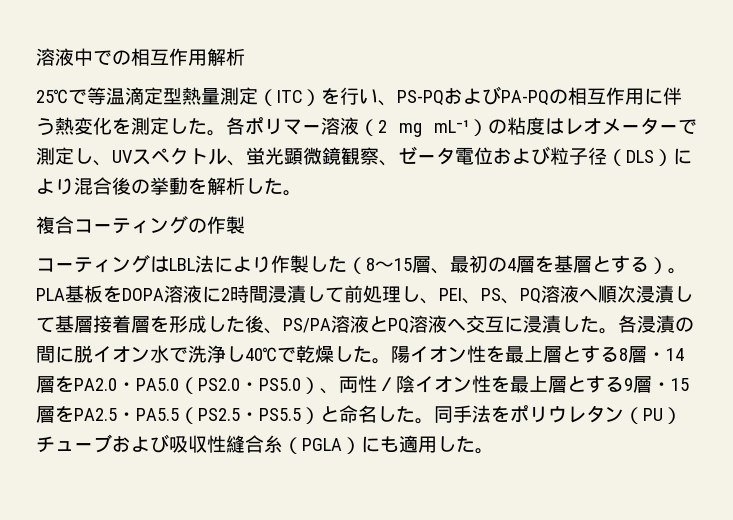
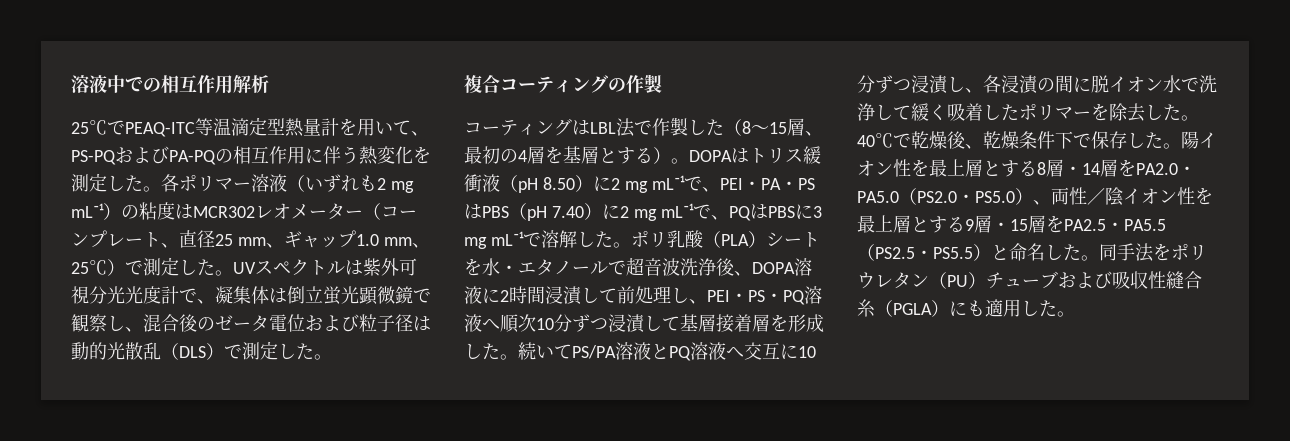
(87, 96) none -> [125,122,195,137] PEAQ-ITC
[220,87,378,106] 測定（ITC）を行い -> [321,118,411,136] 計を用いて
(378, 127) none -> [305,174,377,192] いずれも
(564, 126) none -> [193,206,255,218] MCR302
[678,119,697,134] [36,147,112,166] で測定し、 -> [363,203,417,220] [71,230,430,248] [71,257,233,276] （コーンプレート、直径25 mm、ギャップ1.0 mm、25℃）で測定した。
[227,147,398,166] 、蛍光顕微鏡観察、 -> [345,258,417,276] [71,286,431,305] [71,314,215,332] は紫外可視分光光度計で、凝集体は倒立蛍光顕微鏡で観察し、混合後の
[607,148,692,166] [36,177,245,195] （DLS）により混合後の挙動を解析 -> [413,316,431,331] [71,341,278,360] は動的光散乱（DLS）で測定
[214,256,271,273] により -> [634,120,652,135] で
[36,285,122,303] PLA基板を -> [689,146,821,164] [464,174,815,193] [464,203,822,221] [464,230,820,249] [464,257,752,276] DOPAはトリス緩衝液（pH 8.50）に2 mg mL⁻¹で、PEI・PA・PSはPBS（pH 7.40）に2 mg mL⁻¹で、PQはPBSに3 mg mL⁻¹で溶解した。ポリ乳酸（PLA）シートを水・エタノールで超音波洗浄後、
[462,288,520,304] 、PS、 -> [730,290,783,302] ・PS・
(636, 294) none -> [536,314,608,332] 10分ずつ
[245,315,283,334] 後、 -> [500,342,572,360] 。続いて
[523,315,618,334] 浸漬した。 -> [798,346,816,358] [857,75,983,94] 10分ずつ浸漬し、
[245,345,334,363] 40℃で乾燥 -> [893,103,1199,122] [857,131,1127,149] て緩く吸着したポリマーを除去した。40℃で乾燥後、乾燥条件下で保存

